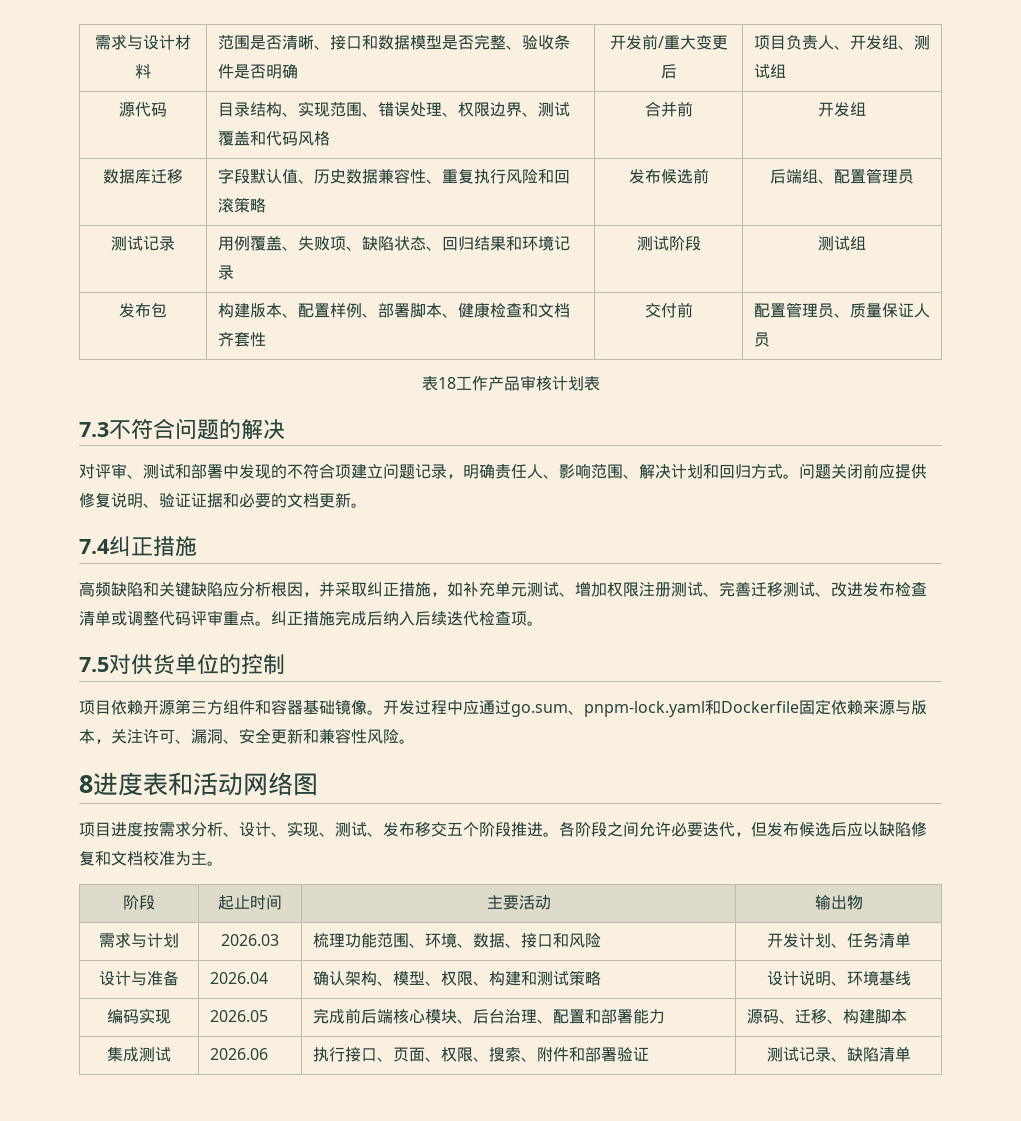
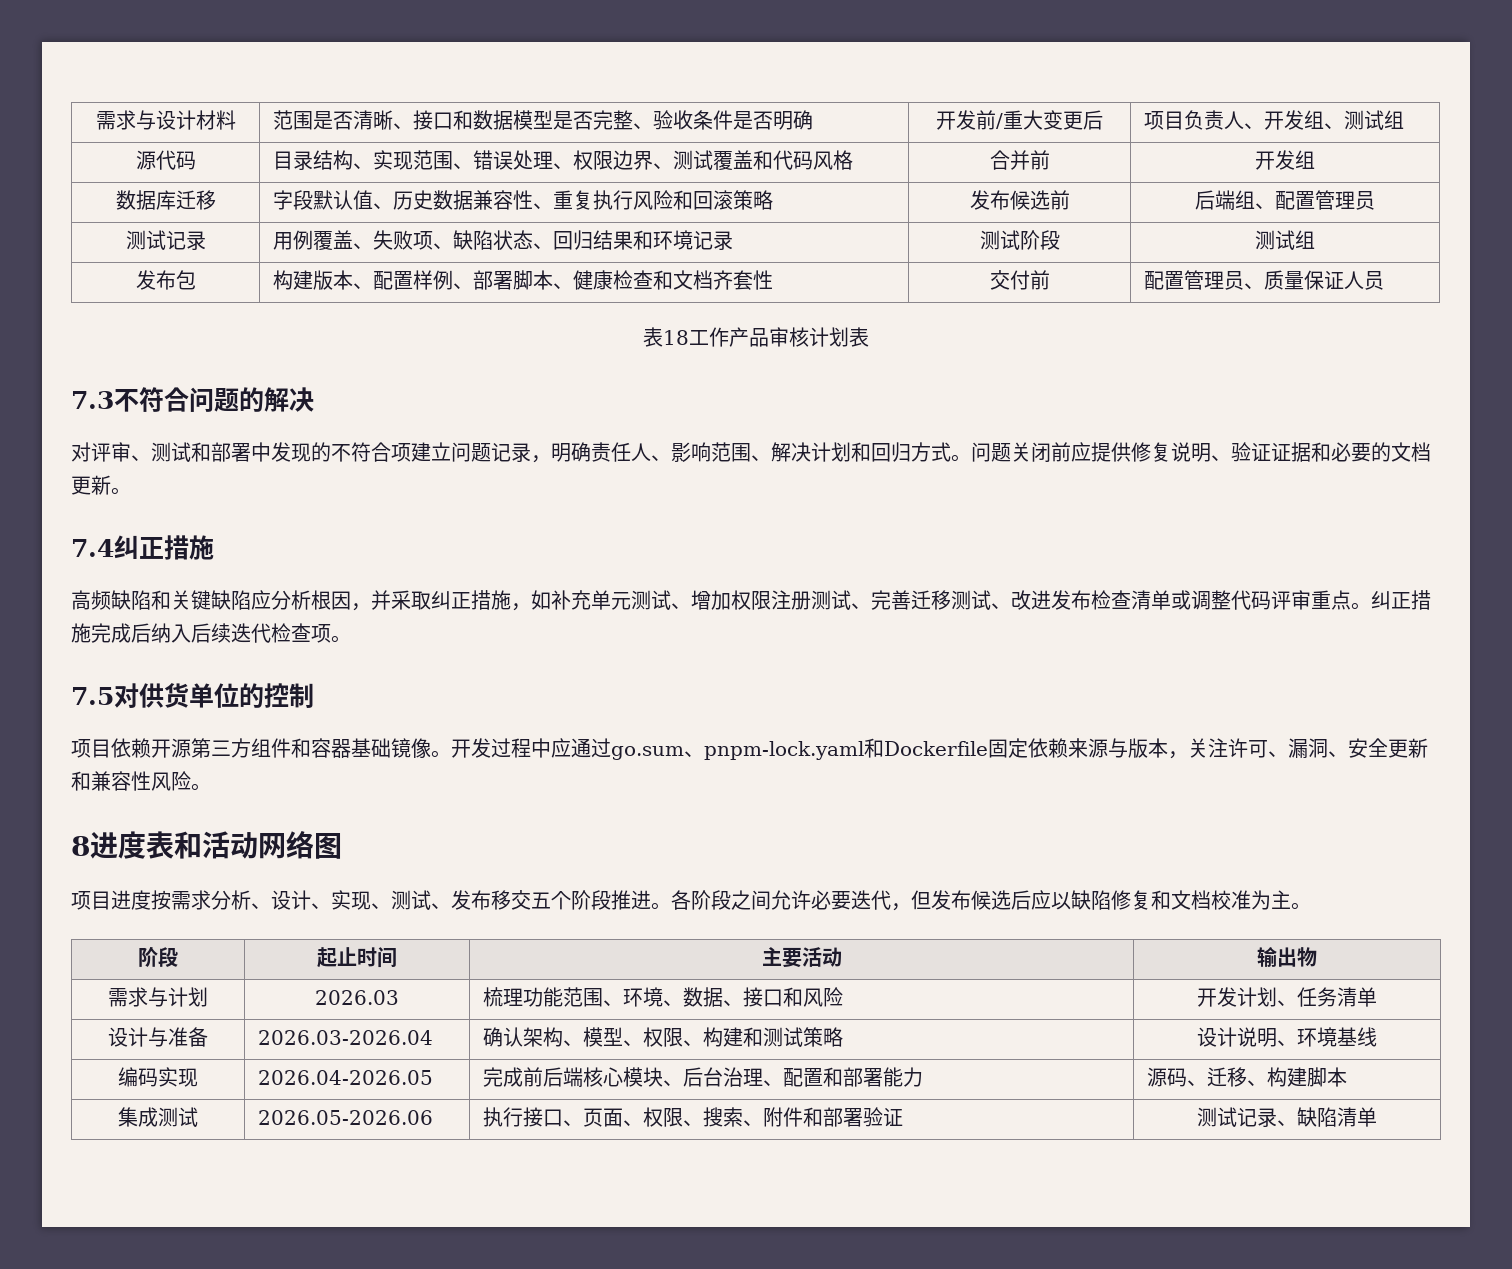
[209,972,268,984] 2026.04 -> [258,1030,434,1045] 2026.03-2026.04
[209,1010,268,1022] 2026.05 -> [258,1070,434,1085] 2026.04-2026.05
[209,1048,268,1060] 2026.06 -> [258,1110,434,1125] 2026.05-2026.06

